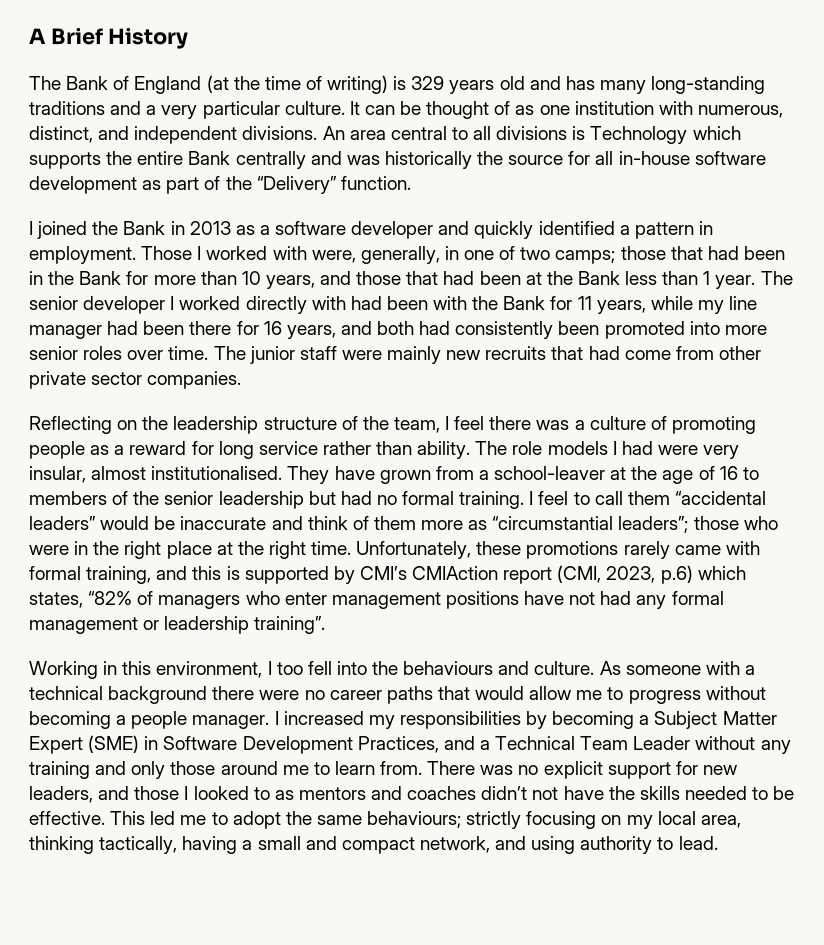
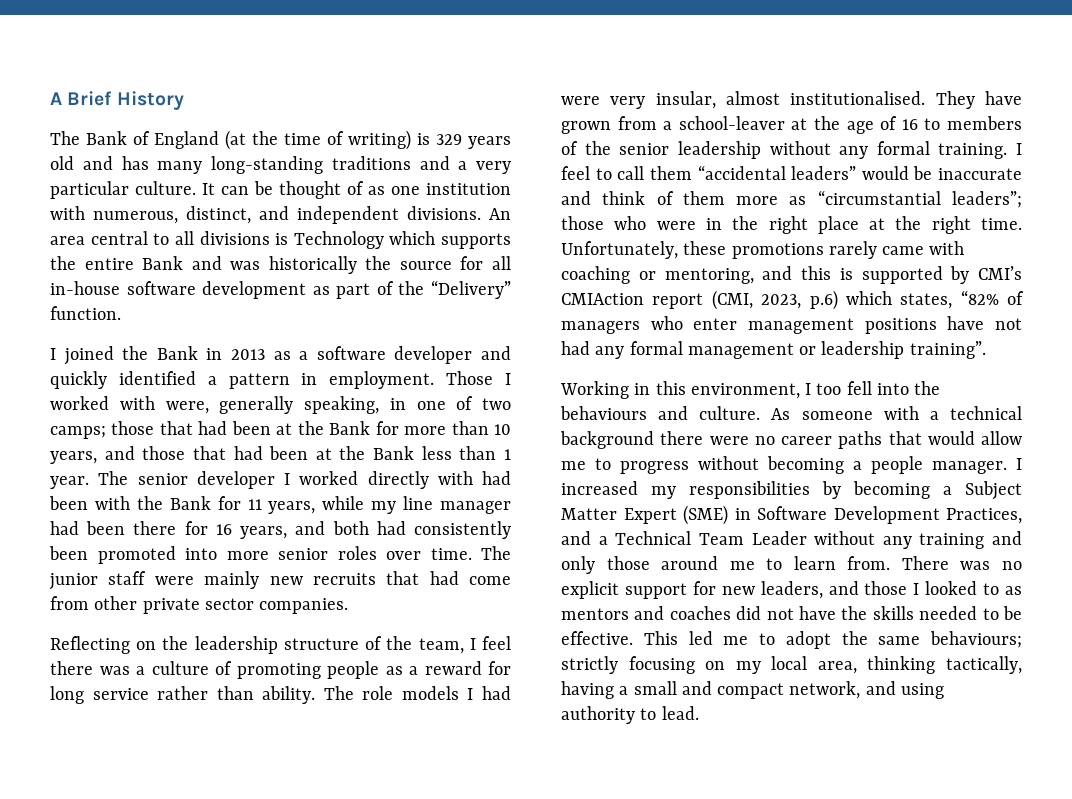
[235,151,306,169] centrally -> (184, 263) none
[360,246,440,264] generally, -> [219,396,379,414] generally speaking,
[29,271,43,285] in -> [276,423,293,435] at
[308,491,397,505] but had no -> [769,141,869,159] without any
[29,566,152,584] formal training, -> [561,266,754,284] coaching or mentoring,
[481,786,528,800] didn’t -> [736,606,762,620] did

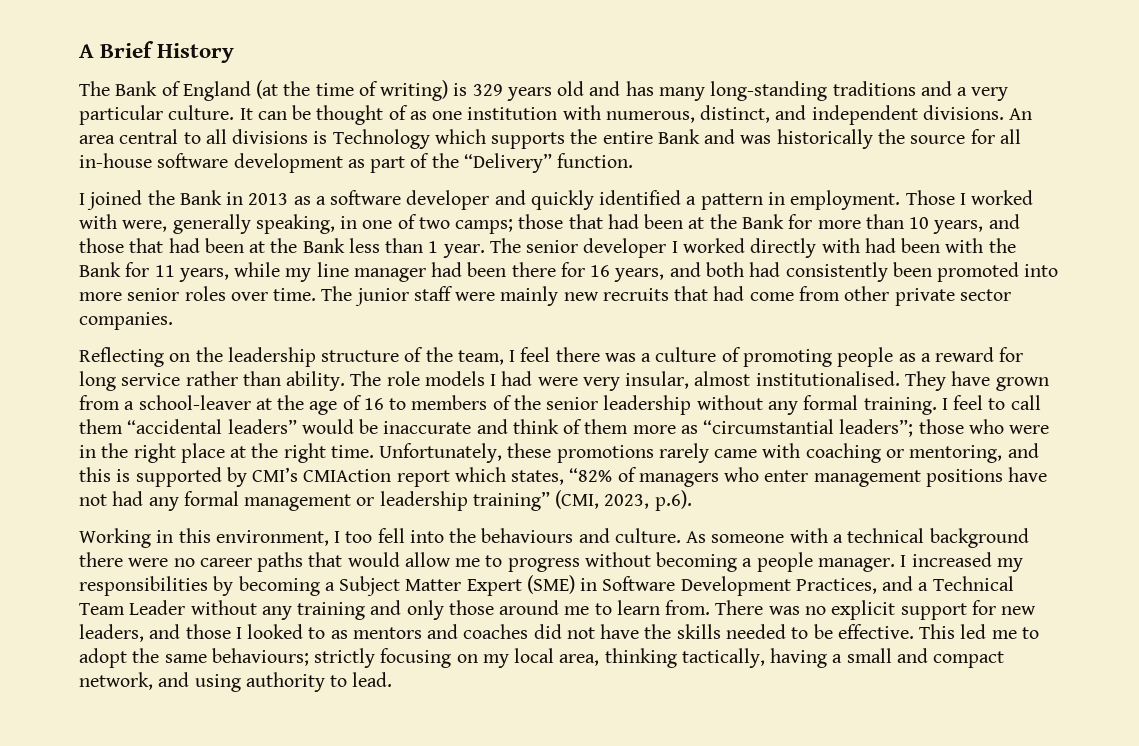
[711,290,838,310] (CMI, 2023, p.6) -> (450, 478) none
[909,341,986,359] training”. -> [472,490,692,511] training” (CMI, 2023, p.6).

